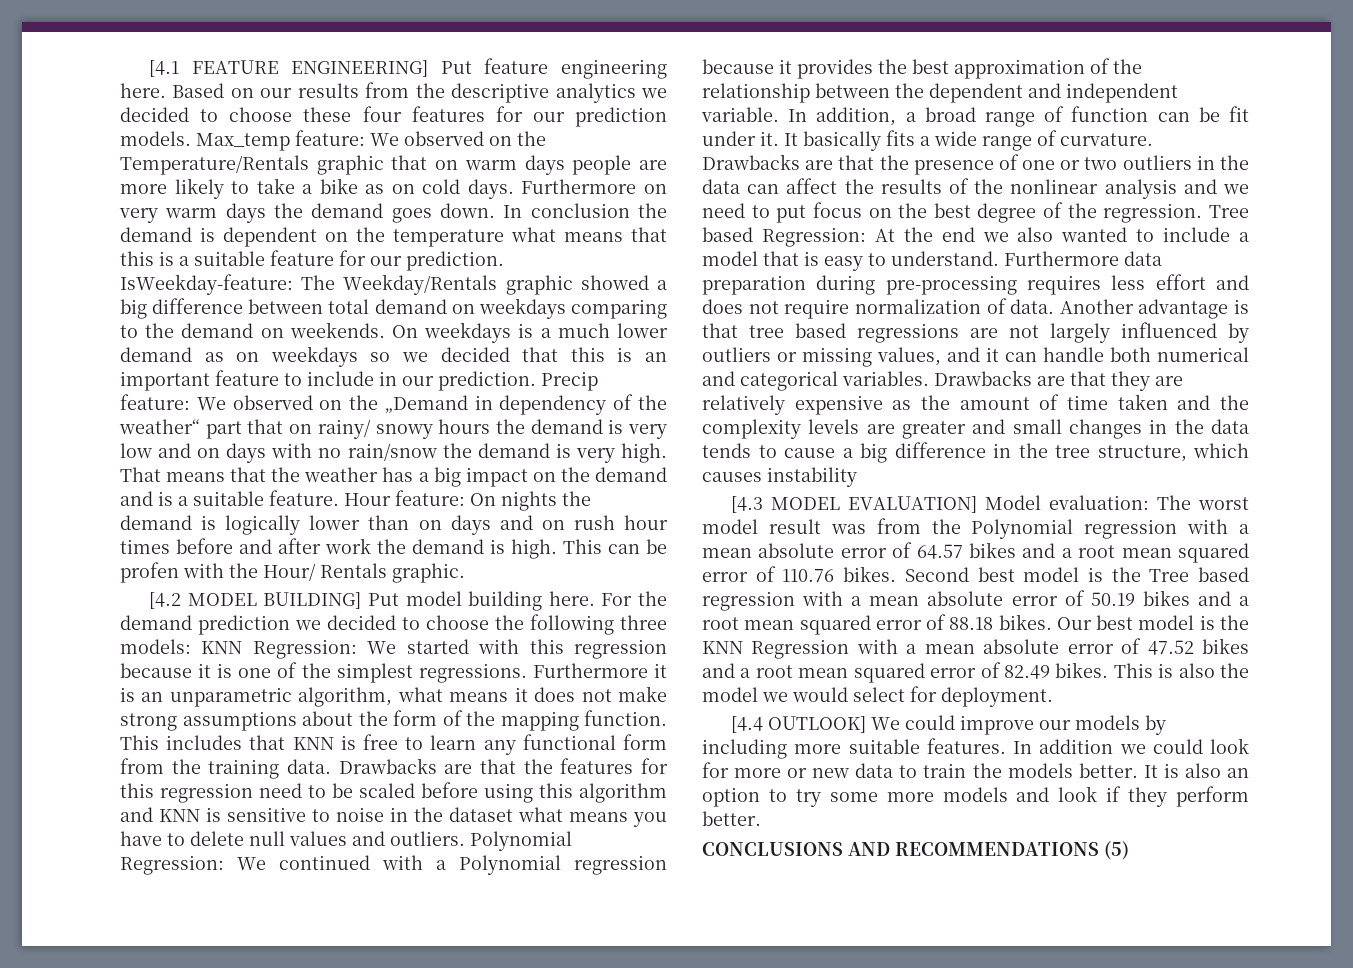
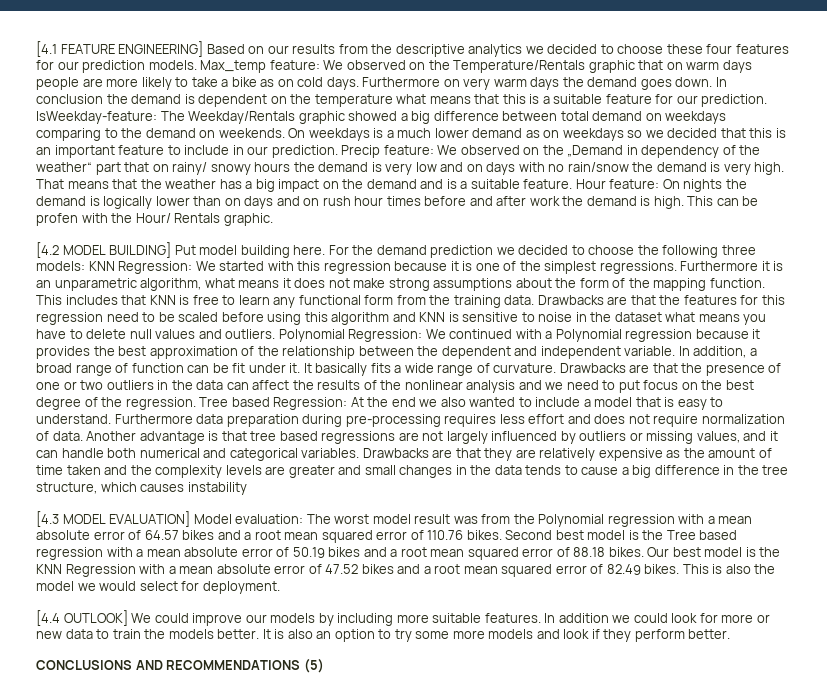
[440,58,667,79] [120,83,166,98] Put feature engineering here. -> (204, 49) none

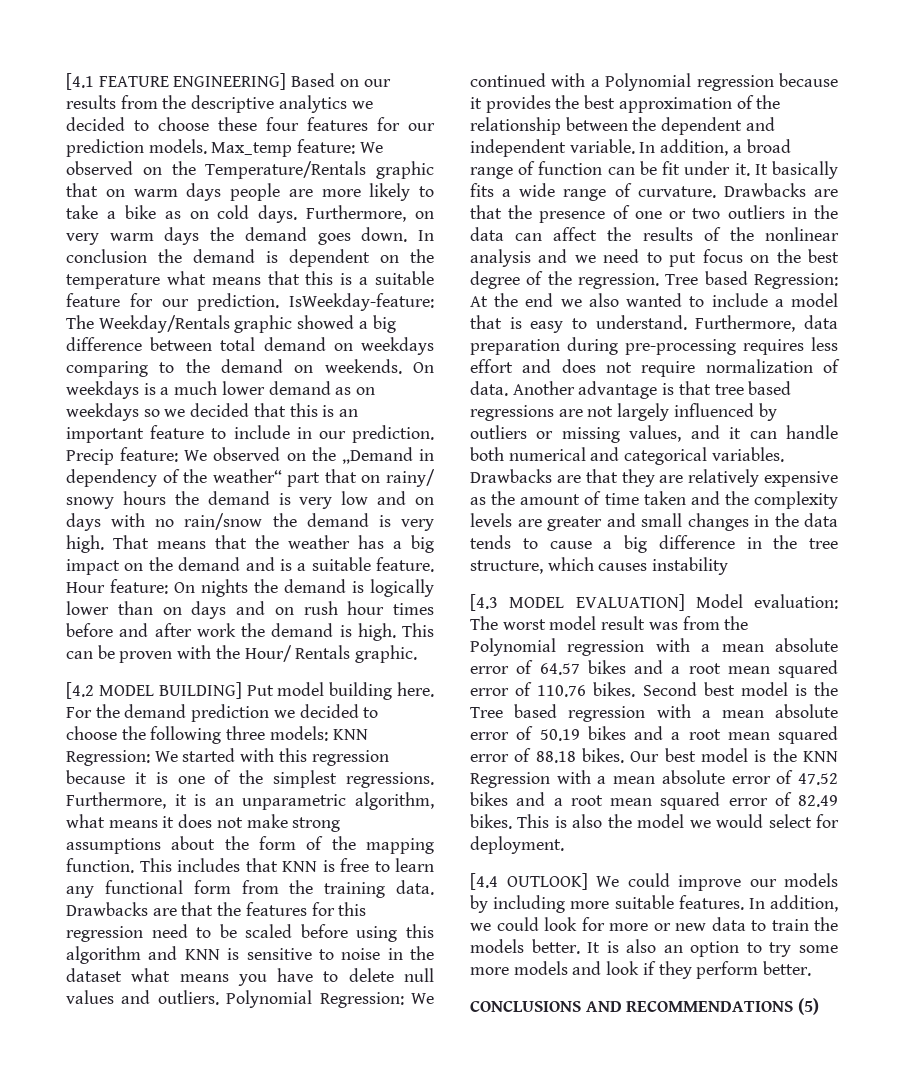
[362,77,441,87] Furthermore -> [306,205,407,222] Furthermore,
[36,213,78,226] profen -> [119,651,173,663] proven
[680,261,759,271] Furthermore -> [66,792,166,809] Furthermore,
[114,414,193,424] Furthermore -> [695,315,796,332] Furthermore,
[558,613,609,623] addition -> [770,895,839,912] addition,

